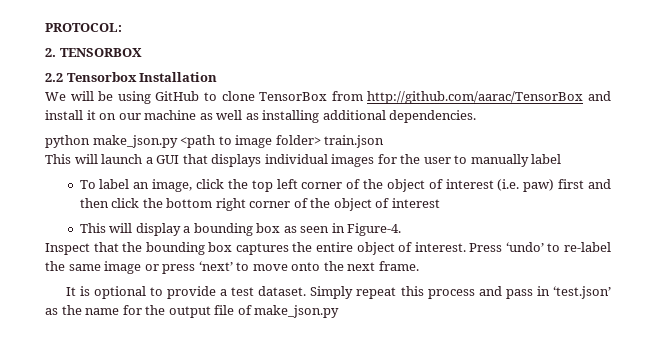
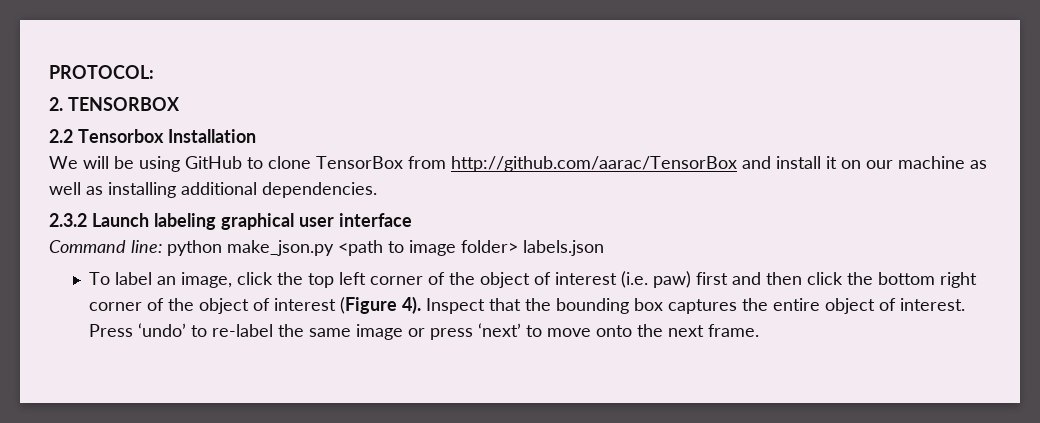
(477, 116) none -> [49,213,412,230] [49,240,162,253] 2.3.2 Launch labeling graphical user interface // Command line:
[324,135,385,148] [45,154,562,167] train.json // This will launch a GUI that displays individual images for the user to manually label -> [523,240,604,256] labels.json
[79,223,402,236] // This will display a bounding box as seen in Figure-4. // -> [339,296,421,314] (Figure 4).
[65,286,611,299] [45,305,340,318] // It is optional to provide a test dataset. Simply repeat this process and pass in ‘test.json’ as the name for the output file of make_json.py -> (759, 330) none

